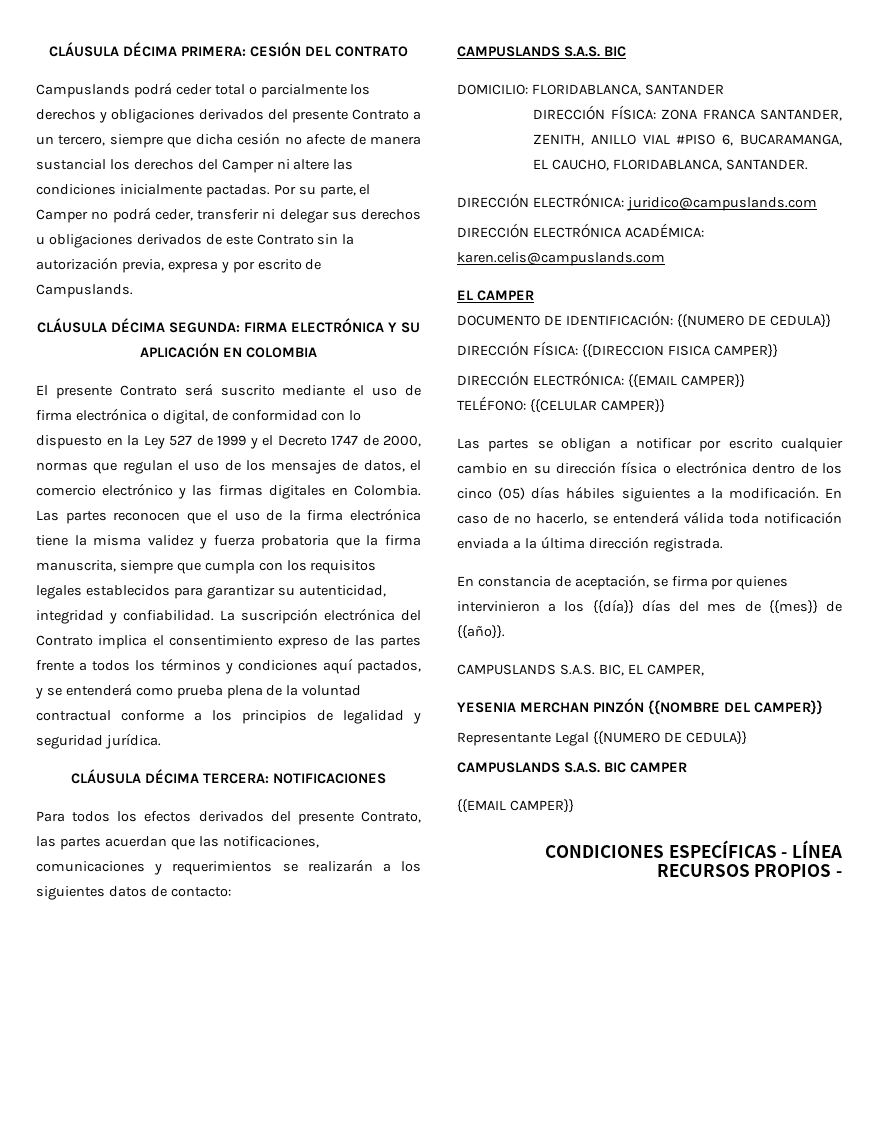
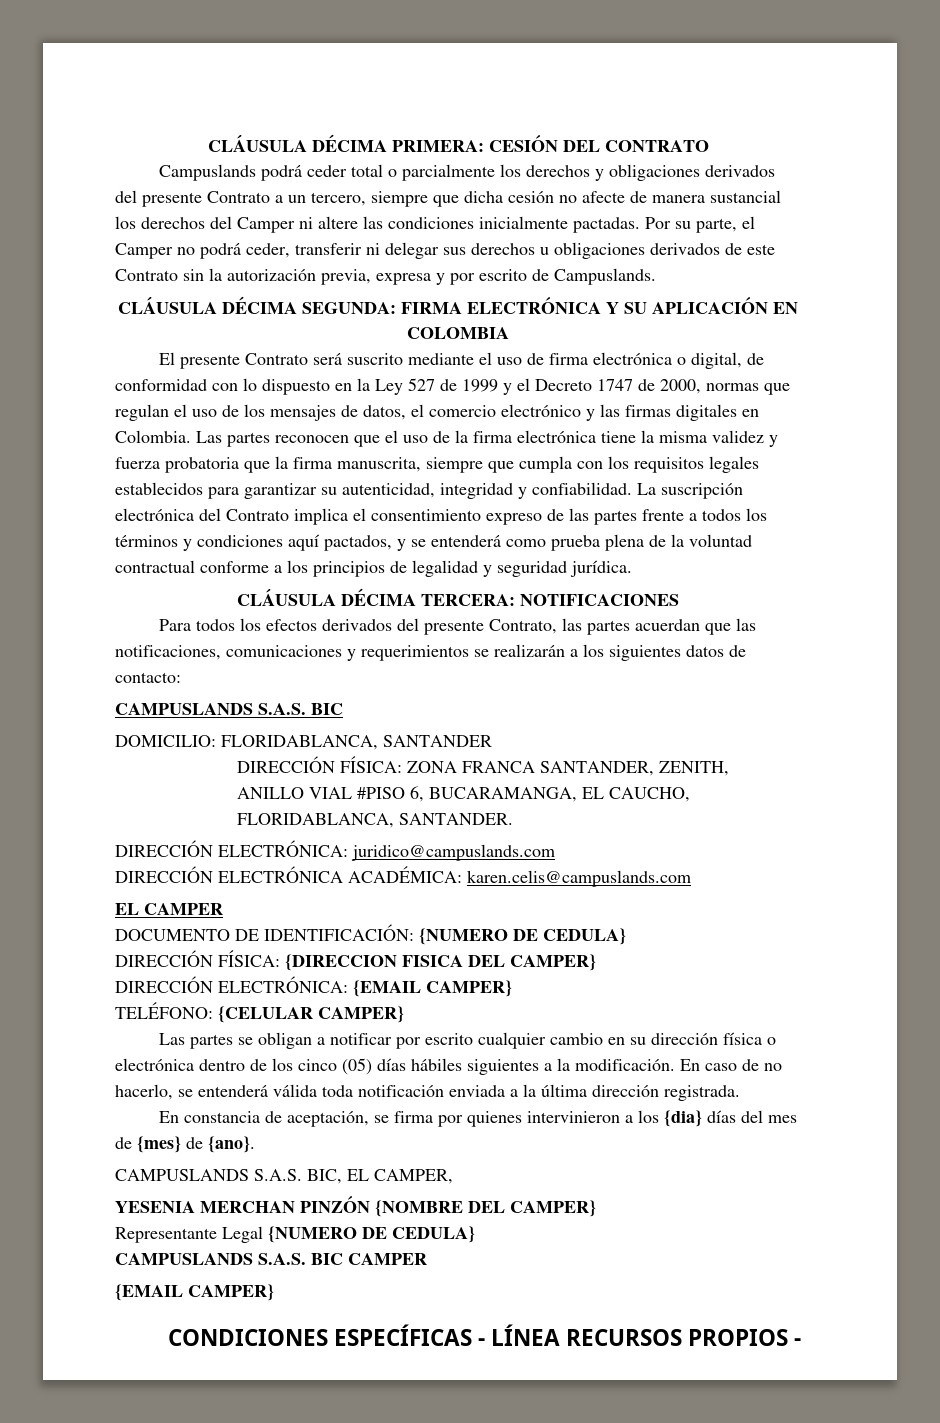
[676,314,831,328] [457,341,778,358] [457,371,745,388] {{NUMERO DE CEDULA}} // DIRECCIÓN FÍSICA: {{DIRECCION FISICA CAMPER}} // DIRECCIÓN ELECTRÓNICA: {{EMAIL CAMPER}} -> [419,928,626,945] [115,950,596,971] [115,976,512,997] {NUMERO DE CEDULA} // DIRECCIÓN FÍSICA: {DIRECCION FISICA DEL CAMPER} // DIRECCIÓN ELECTRÓNICA: {EMAIL CAMPER}
[529,399,665,413] {{CELULAR CAMPER}} -> [218,1006,404,1023] {CELULAR CAMPER}
[592,599,634,614] {{día}} -> [664,1110,703,1127] {dia}
[768,600,842,614] [457,625,505,639] {{mes}} de {{año}}. -> [137,1136,255,1153] {mes} de {ano}.
[647,700,823,715] {{NOMBRE DEL CAMPER}} -> [375,1200,596,1217] {NOMBRE DEL CAMPER}
[592,731,747,745] {{NUMERO DE CEDULA}} -> [268,1226,475,1243] {NUMERO DE CEDULA}
[457,799,574,813] {{EMAIL CAMPER}} -> [115,1284,274,1301] {EMAIL CAMPER}

